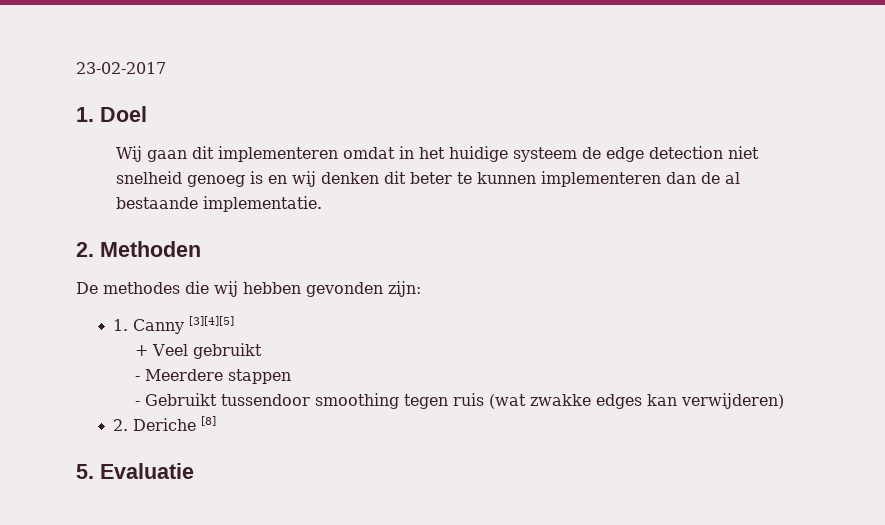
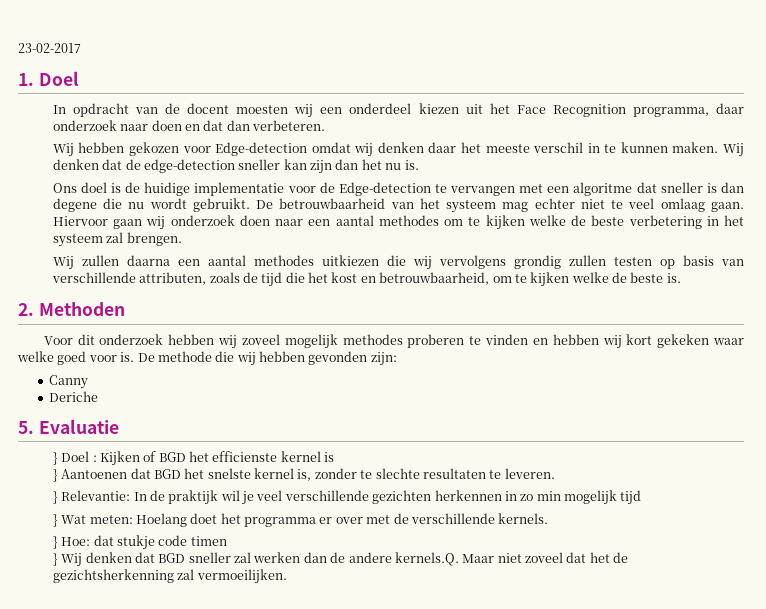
[115,146,759,162] [115,171,740,187] [115,196,322,212] [76,241,201,257] [76,282,180,294] Wij gaan dit implementeren omdat in het huidige systeem de edge detection niet snelheid genoeg is en wij denken dit beter te kunnen implementeren dan de al bestaande implementatie. // 2. Methoden // De methodes -> [52,103,744,118] [52,120,326,131] [52,142,745,157] [52,159,419,174] [52,182,744,196] [52,198,745,213] [52,215,744,230] [52,232,182,247] [52,255,745,270] [51,272,681,287] [18,302,125,316] [43,334,745,349] [17,351,212,365] In opdracht van de docent moesten wij een onderdeel kiezen uit het Face Recognition programma, daar onderzoek naar doen en dat dan verbeteren. // Wij hebben gekozen voor Edge-detection omdat wij denken daar het meeste verschil in te kunnen maken. Wij denken dat de edge-detection sneller kan zijn dan het nu is. // Ons doel is de huidige implementatie voor de Edge-detection te vervangen met een algoritme dat sneller is dan degene die nu wordt gebruikt. De betrouwbaarheid van het systeem mag echter niet te veel omlaag gaan. Hiervoor gaan wij onderzoek doen naar een aantal methodes om te kijken welke de beste verbetering in het systeem zal brengen. // Wij zullen daarna een aantal methodes uitkiezen die wij vervolgens grondig zullen testen op basis van verschillende attributen, zoals de tijd die het kost en betrouwbaarheid, om te kijken welke de beste is. // 2. Methoden // Voor dit onderzoek hebben wij zoveel mogelijk methodes proberen te vinden en hebben wij kort gekeken waar welke goed voor is. De methode
[113,319,129,331] 1. -> (397, 359) none
[189,316,235,326] [135,343,263,359] [135,369,292,384] [135,393,785,409] [113,419,129,431] [3][4][5] // + Veel gebruikt // - Meerdere stappen // - Gebruikt tussendoor smoothing tegen ruis (wat zwakke edges kan verwijderen) // 2. -> (89, 382) //
[201,416,217,426] [8] -> (99, 396) none
(194, 471) none -> [52,451,335,466] [52,468,555,482] [52,490,642,505] [52,513,549,527] [52,535,227,550] [52,552,629,567] [52,569,287,584] // } Doel : Kijken of BGD het efficienste kernel is // } Aantoenen dat BGD het snelste kernel is, zonder te slechte resultaten te leveren. // } Relevantie: In de praktijk wil je veel verschillende gezichten herkennen in zo min mogelijk tijd // } Wat meten: Hoelang doet het programma er over met de verschillende kernels. // } Hoe: dat stukje code timen // } Wij denken dat BGD sneller zal werken dan de andere kernels.Q. Maar niet zoveel dat het de gezichtsherkenning zal vermoeilijken.

